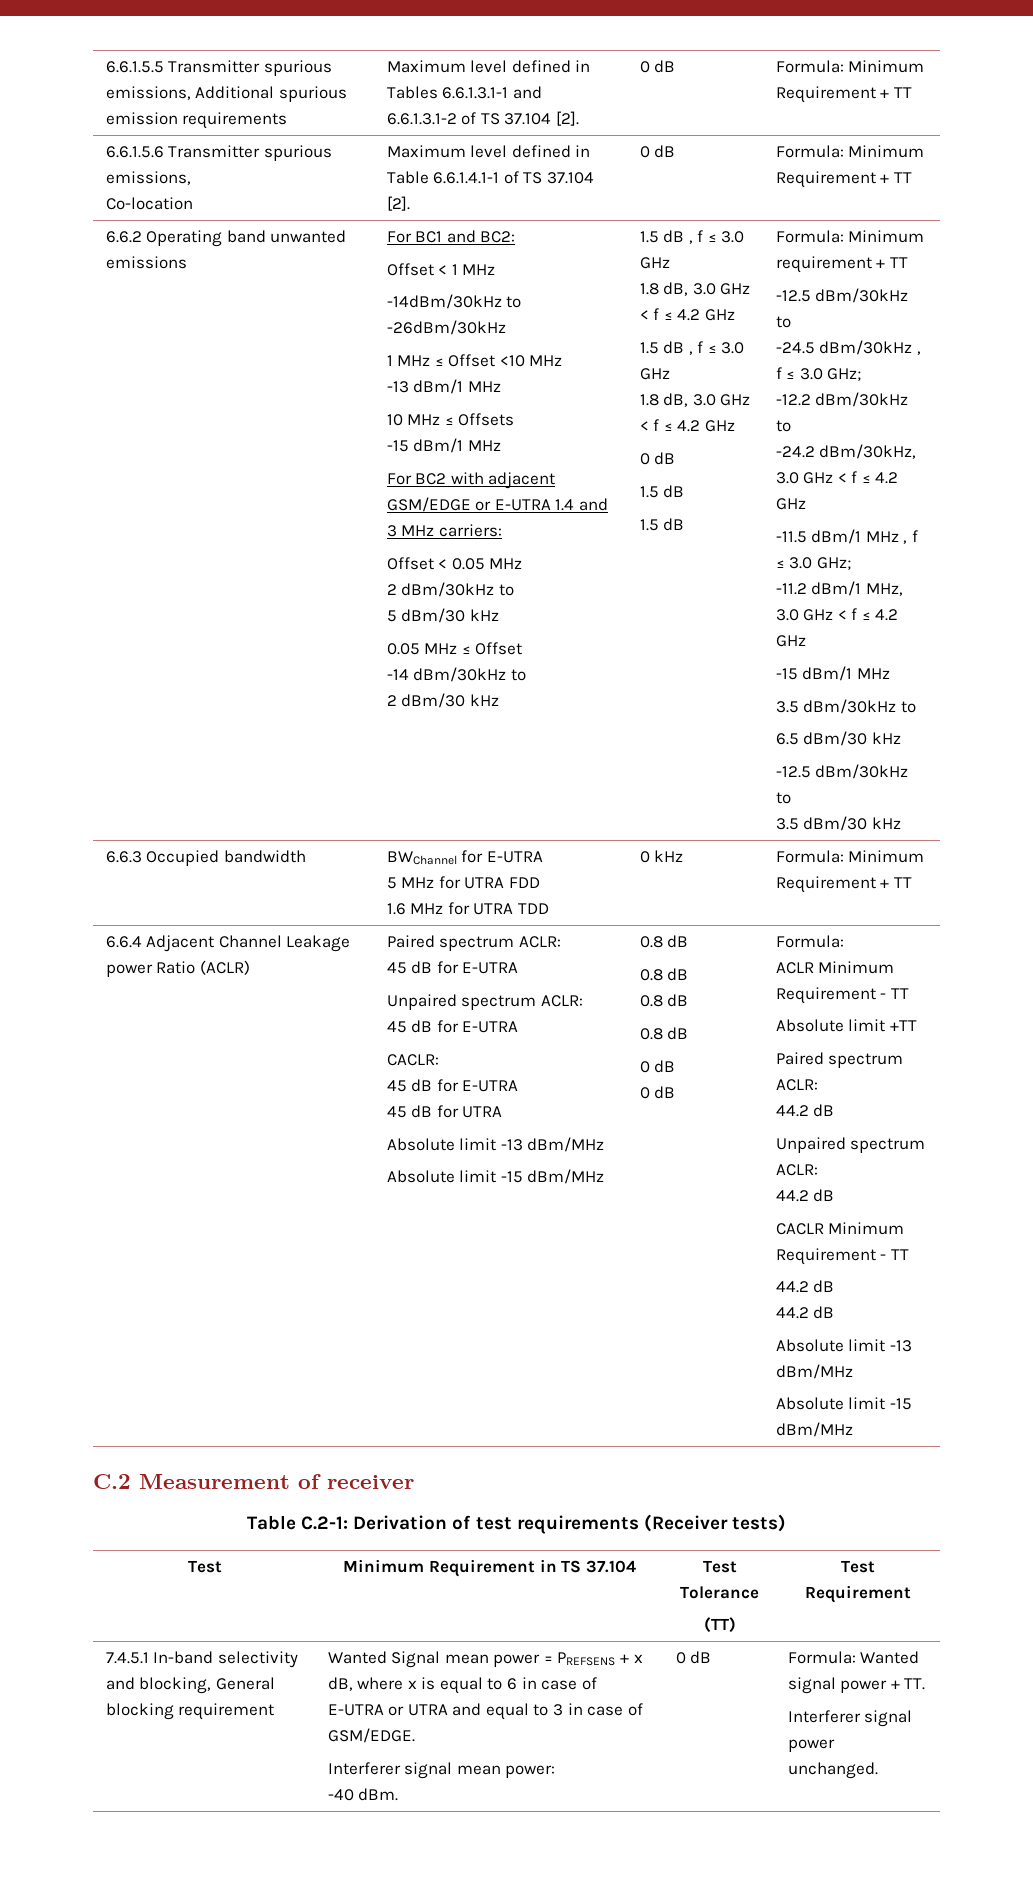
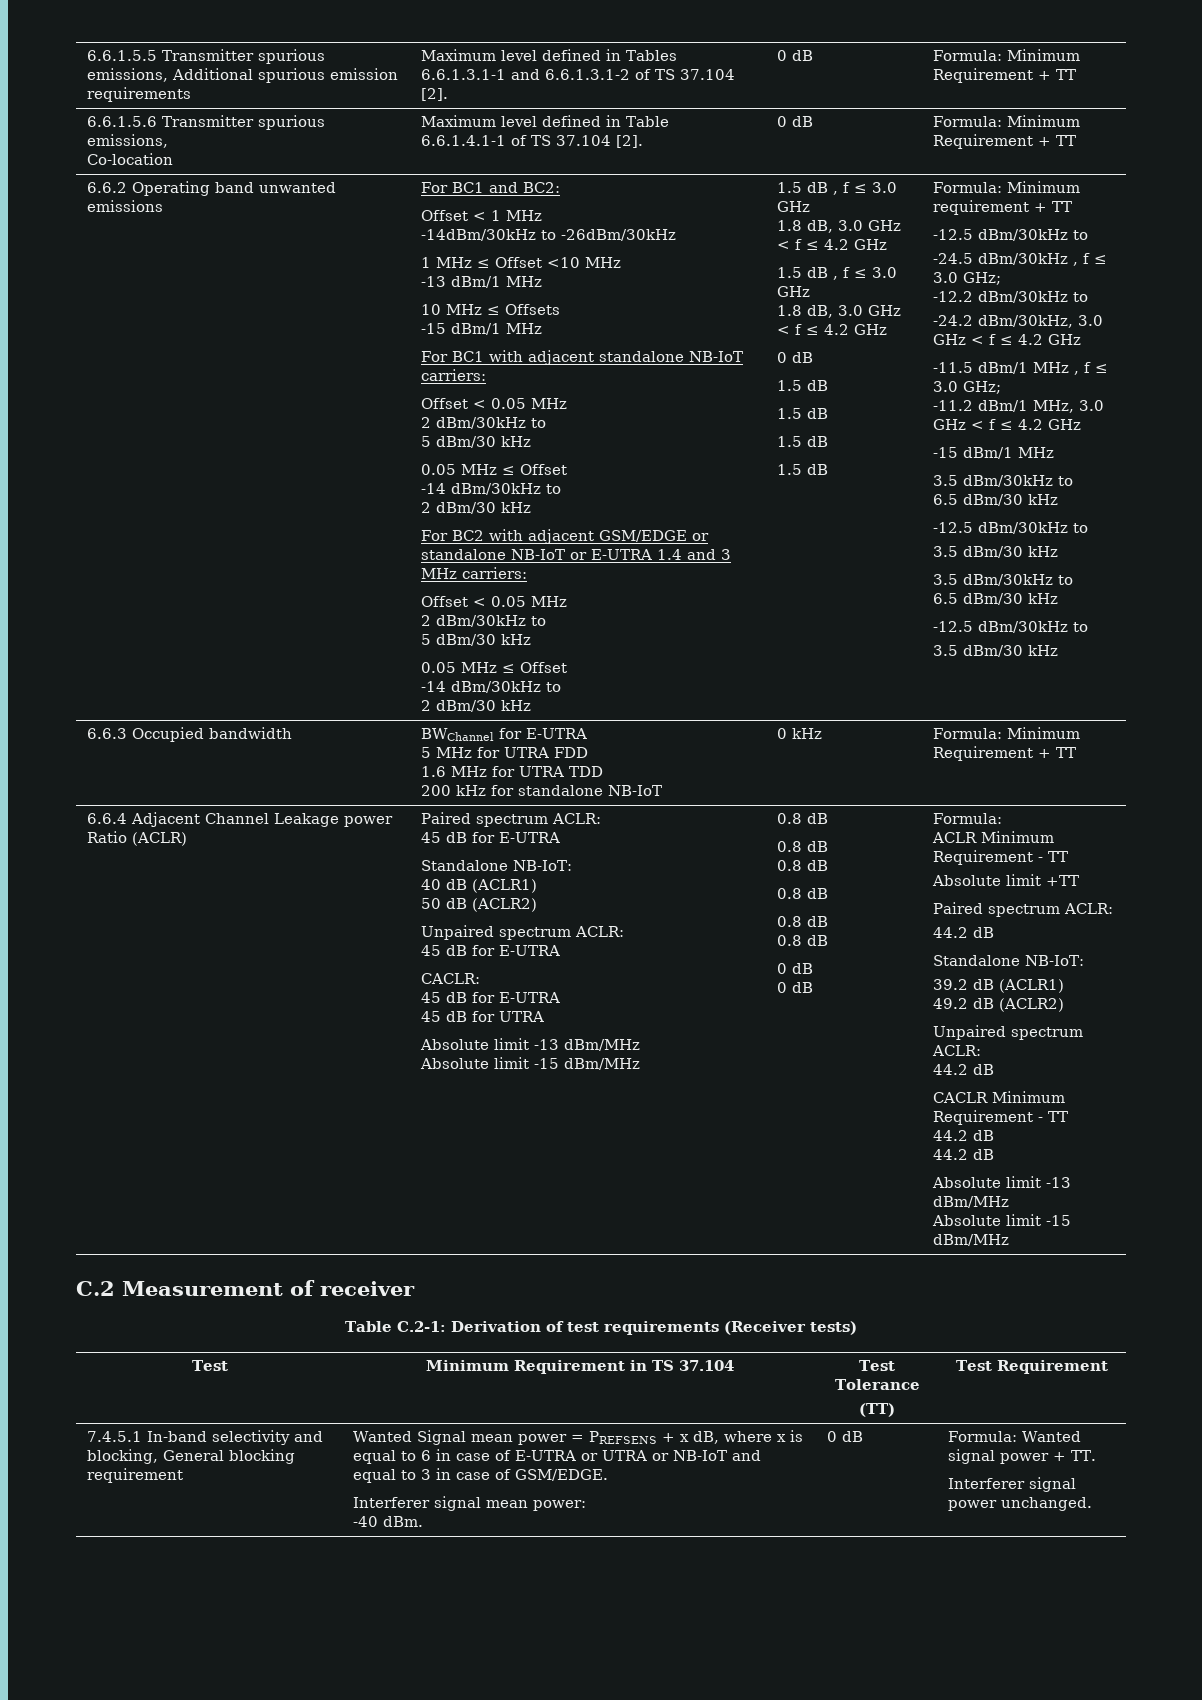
(501, 445) none -> [421,350,744,365] [421,369,487,381] [421,398,568,409] [421,417,547,429] [421,436,532,448] [421,464,568,475] [421,483,562,495] [421,502,532,514] // For BC1 with adjacent standalone NB-IoT carriers: // Offset < 0.05 MHz // 2 dBm/30kHz to // 5 dBm/30 kHz // 0.05 MHz ≤ Offset // -14 dBm/30kHz to // 2 dBm/30 kHz
(492, 506) none -> [421,549,588,560] standalone NB-IoT or
(685, 524) none -> [777,436,829,447] [777,464,829,475] // 1.5 dB // 1.5 dB
(901, 823) none -> [933,574,1074,586] [933,593,1059,605] [933,621,1089,633] [933,645,1059,657] // 3.5 dBm/30kHz to // 6.5 dBm/30 kHz // -12.5 dBm/30kHz to // 3.5 dBm/30 kHz
(549, 908) none -> [421,785,663,796] // 200 kHz for standalone NB-IoT
(519, 968) none -> [421,860,573,871] [421,879,538,893] [421,898,538,912] // Standalone NB-IoT: // 40 dB (ACLR1) // 50 dB (ACLR2)
(689, 1033) none -> [777,916,829,927] [777,935,829,946] // 0.8 dB // 0.8 dB
(835, 1110) none -> [933,955,1085,966] [933,979,1065,993] [933,998,1065,1012] // Standalone NB-IoT: // 39.2 dB (ACLR1) // 49.2 dB (ACLR2)
(448, 1710) none -> [652,1450,728,1461] or NB-IoT

